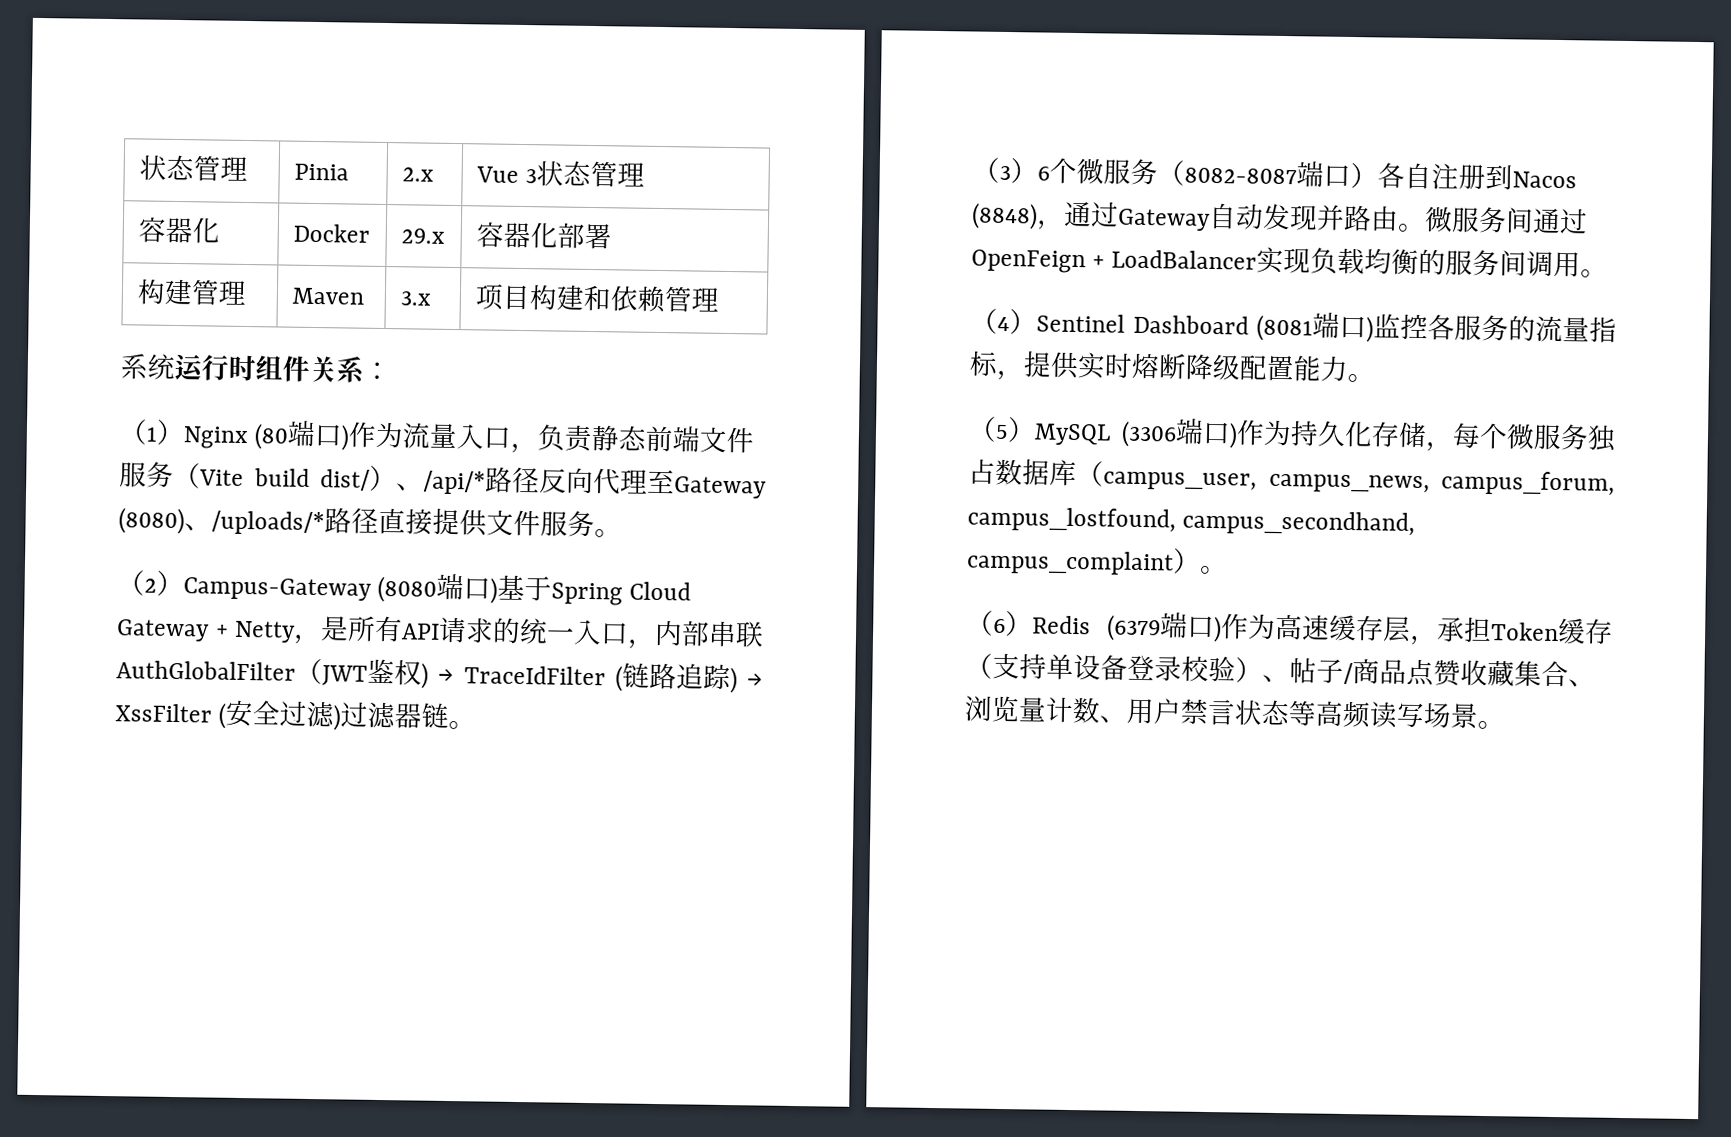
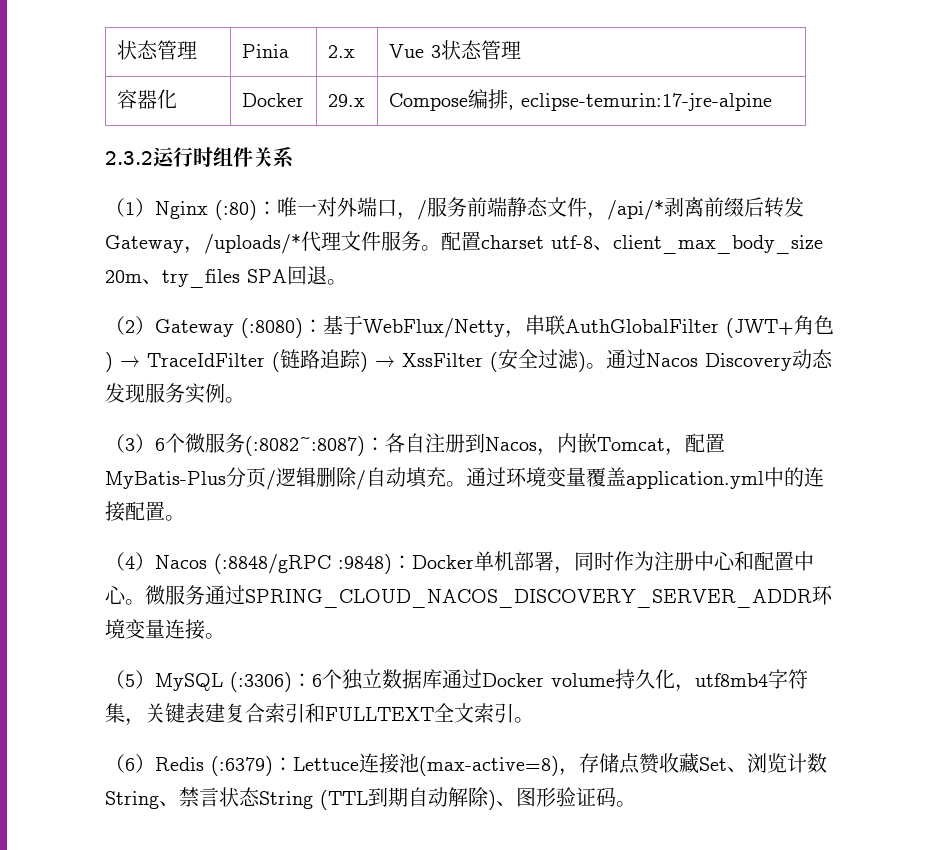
[475,221,612,250] [136,278,247,306] [291,287,365,305] [399,291,431,306] [474,283,720,314] [120,353,176,380] 容器化部署 // 构建管理 | Maven | 3.x | 项目构建和依赖管理 // 系统 -> [388,89,772,111] [105,151,153,165] Compose编排, eclipse-temurin:17-jre-alpine // 2.3.2
[363,361,391,381] ： -> (294, 157) none
[254,420,756,454] [119,461,767,499] [118,507,622,538] [117,570,692,606] [116,615,764,649] [116,658,422,686] (80端口)作为流量入口，负责静态前端文件服务（Vite build dist/）、/api/*路径反向代理至Gateway (8080)、/uploads/*路径直接提供文件服务。 // （2）Campus-Gateway (8080端口)基于Spring Cloud Gateway + Netty，是所有API请求的统一入口，内部串联AuthGlobalFilter（JWT鉴权 -> [215,197,804,220] [105,231,823,254] [105,266,347,288] [105,315,834,338] (:80)：唯一对外端口，/服务前端静态文件，/api/*剥离前缀后转发Gateway，/uploads/*代理文件服务。配置charset utf-8、client_max_body_size 20m、try_files SPA回退。 // （2）Gateway (:8080)：基于WebFlux/Netty，串联AuthGlobalFilter (JWT+角色
[340,701,451,729] 过滤器链 -> [586,349,833,371] [105,383,225,404] 。通过Nacos Discovery动态发现服务实例
[1157,160,1378,189] （8082-8087端口） -> [245,436,385,456] (:8082~:8087)：
[971,200,1588,235] [971,246,1609,278] [970,308,1617,343] [969,350,1375,383] [968,416,1617,452] [968,458,1615,496] [967,506,1416,536] [966,548,1228,576] [966,610,1613,646] [965,652,1596,688] [964,695,1479,729] (8848)，通过Gateway自动发现并路由。微服务间通过OpenFeign + LoadBalancer实现负载均衡的服务间调用。 // （4）Sentinel Dashboard (8081端口)监控各服务的流量指标，提供实时熔断降级配置能力。 // （5）MySQL (3306端口)作为持久化存储，每个微服务独占数据库（campus_user, campus_news, campus_forum, campus_lostfound, campus_secondhand, campus_complaint）。 // （6）Redis (6379端口)作为高速缓存层，承担Token缓存（支持单设备登录校验）、帖子/商品点赞收藏集合、浏览量计数、用户禁言状态等高频读写场景 -> [537,433,725,456] [105,467,824,490] [105,501,185,522] [105,551,814,574] [105,585,833,608] [105,619,225,640] [105,669,808,692] [105,703,534,726] [105,753,827,776] [105,787,616,810] ，内嵌Tomcat，配置MyBatis-Plus分页/逻辑删除/自动填充。通过环境变量覆盖application.yml中的连接配置。 // （4）Nacos (:8848/gRPC :9848)：Docker单机部署，同时作为注册中心和配置中心。微服务通过SPRING_CLOUD_NACOS_DISCOVERY_SERVER_ADDR环境变量连接。 // （5）MySQL (:3306)：6个独立数据库通过Docker volume持久化，utf8mb4字符集，关键表建复合索引和FULLTEXT全文索引。 // （6）Redis (:6379)：Lettuce连接池(max-active=8)，存储点赞收藏Set、浏览计数String、禁言状态String (TTL到期自动解除)、图形验证码

